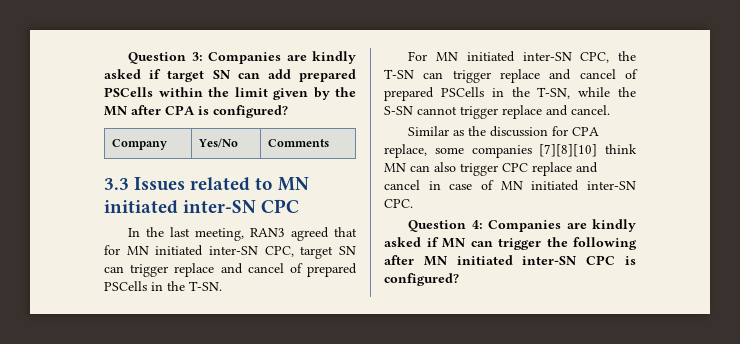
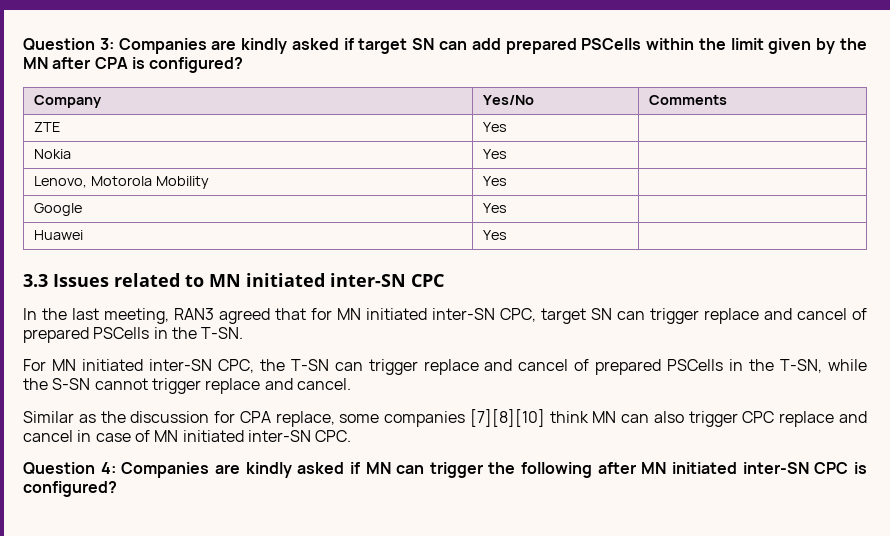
(330, 143) none -> [34,122,61,132] [483,122,508,132] [34,149,72,159] [483,149,508,159] [34,176,209,189] [483,176,508,186] [34,203,83,216] [483,203,508,213] [34,230,84,240] [483,230,508,240] // ZTE | Yes | // Nokia | Yes | // Lenovo, Motorola Mobility | Yes | // Google | Yes | // Huawei | Yes |

